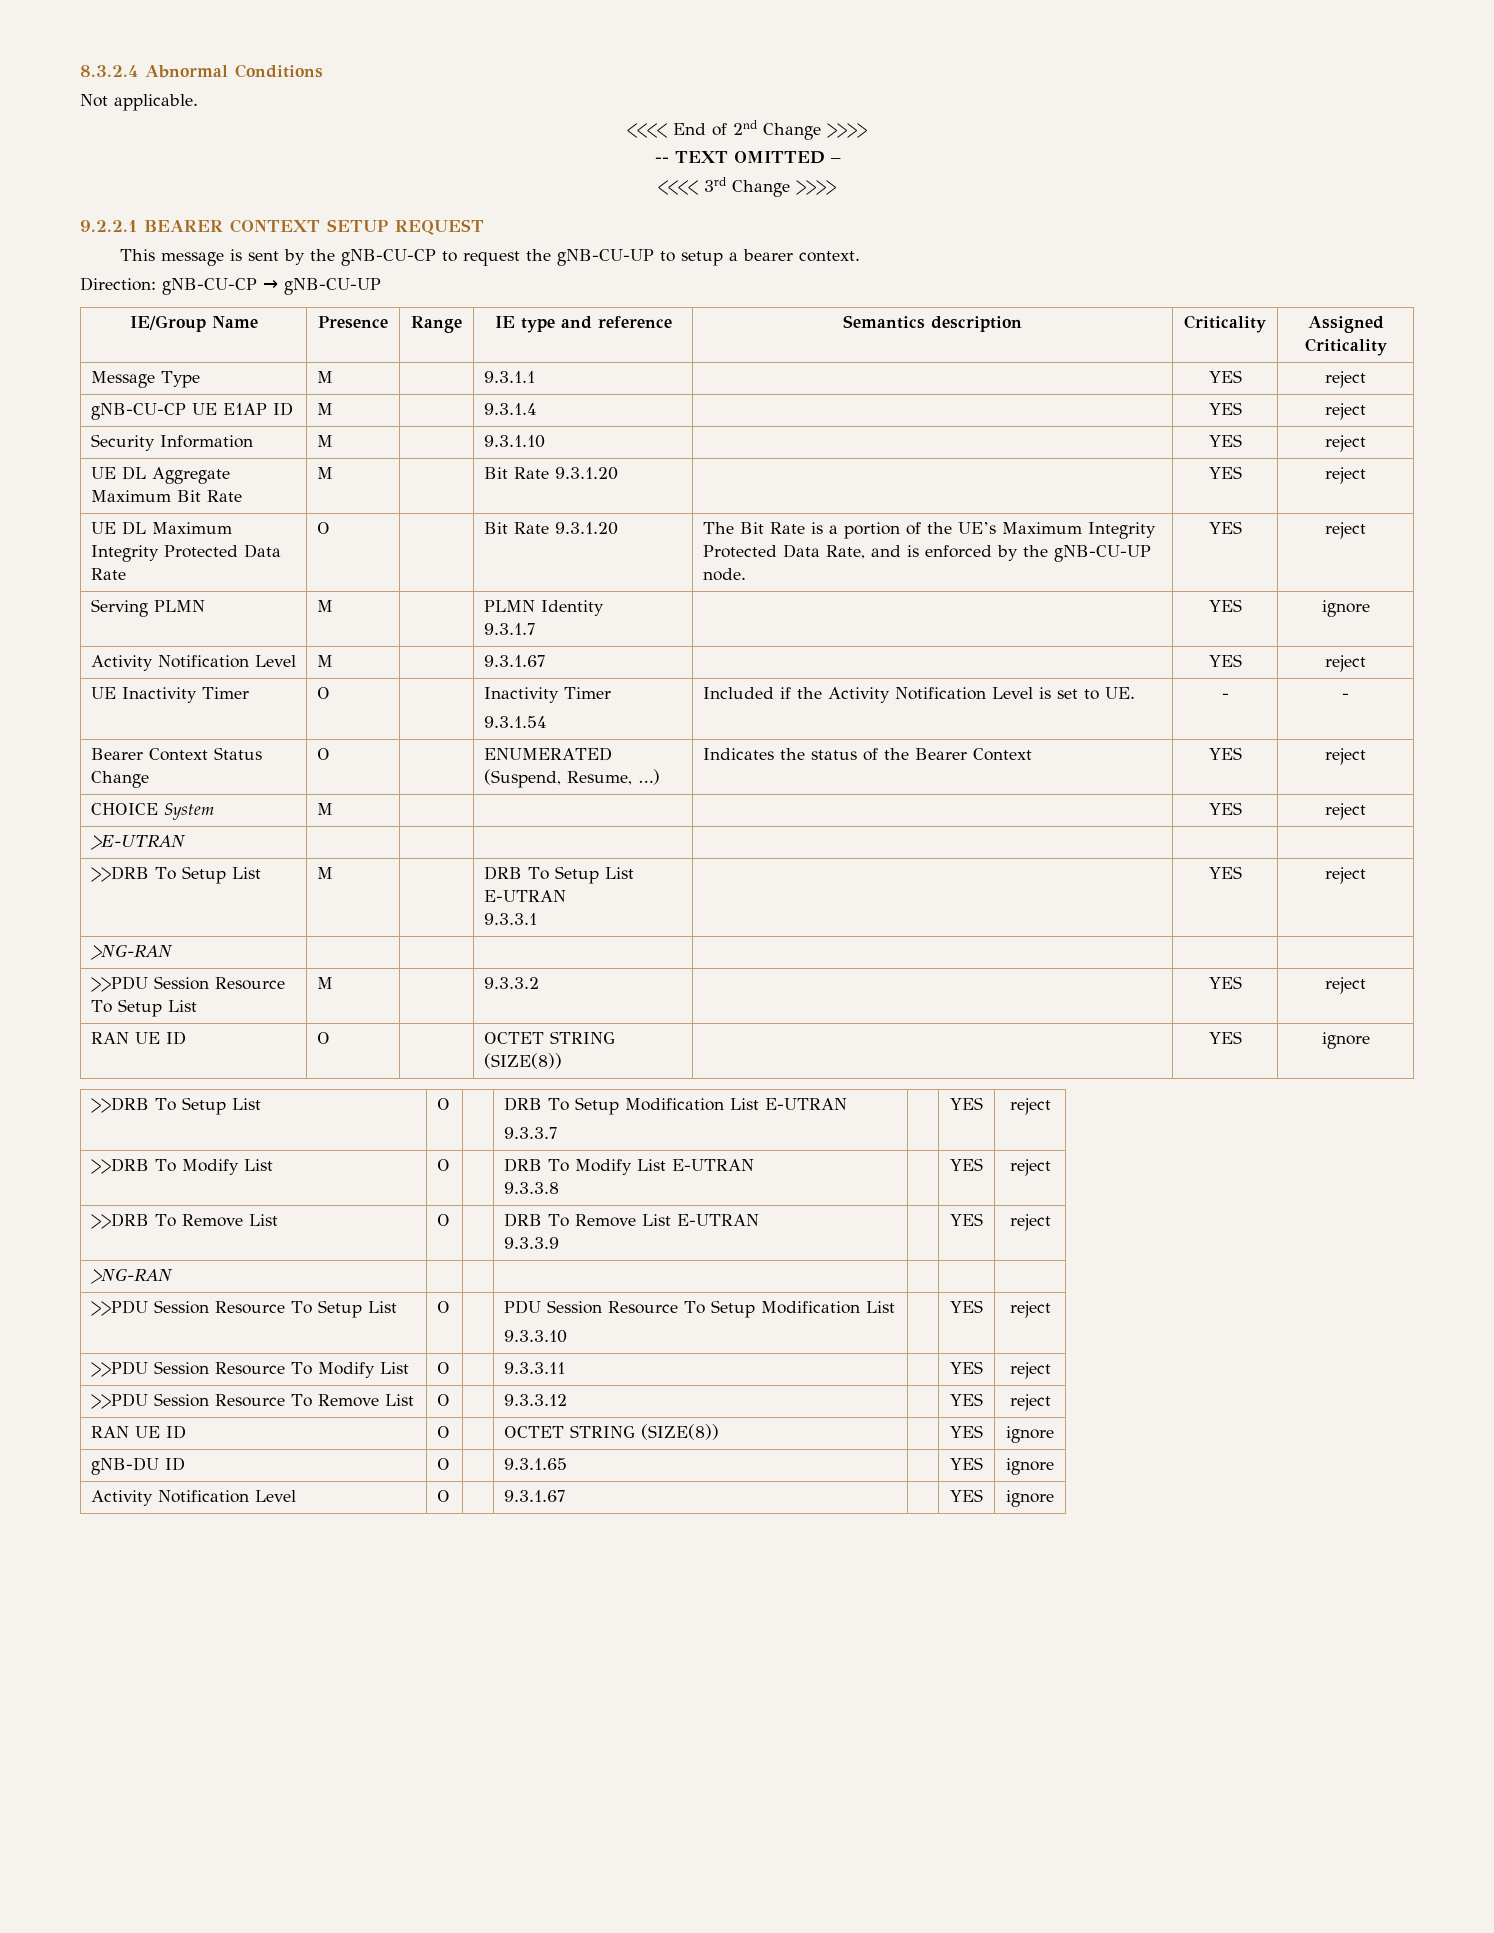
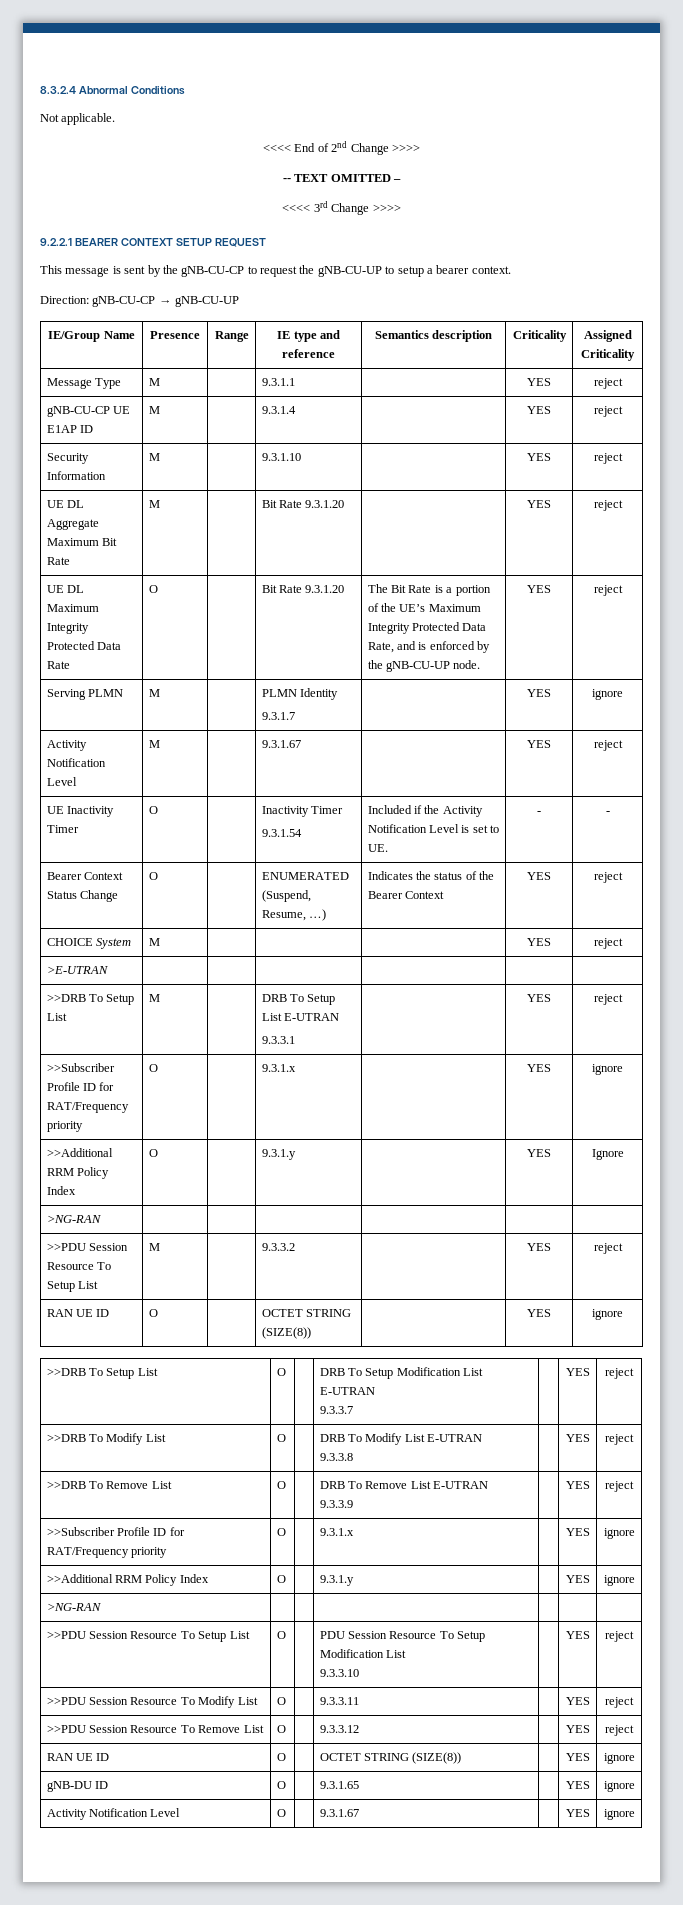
(1366, 875) none -> [46,1063,115,1072] [46,1082,115,1091] [46,1102,129,1113] [46,1121,83,1132] [148,1064,158,1072] [261,1064,296,1072] [527,1064,551,1072] [592,1064,623,1075] [46,1148,113,1157] [46,1167,110,1179] [46,1186,76,1195] [148,1149,158,1157] [261,1149,296,1160] [527,1149,551,1157] [591,1149,624,1160] // >>Subscriber Profile ID for RAT/Frequency priority | O | | 9.3.1.x | | YES | ignore // >>Additional RRM Policy Index | O | | 9.3.1.y | | YES | Ignore
(1051, 1222) none -> [46,1527,185,1536] [46,1547,168,1558] [276,1528,286,1536] [319,1528,354,1536] [565,1528,590,1536] [603,1528,635,1539] [46,1574,209,1586] [276,1575,286,1583] [319,1575,354,1586] [565,1575,590,1583] [603,1575,635,1586] // >>Subscriber Profile ID for RAT/Frequency priority | O | | 9.3.1.x | | YES | ignore // >>Additional RRM Policy Index | O | | 9.3.1.y | | YES | ignore

